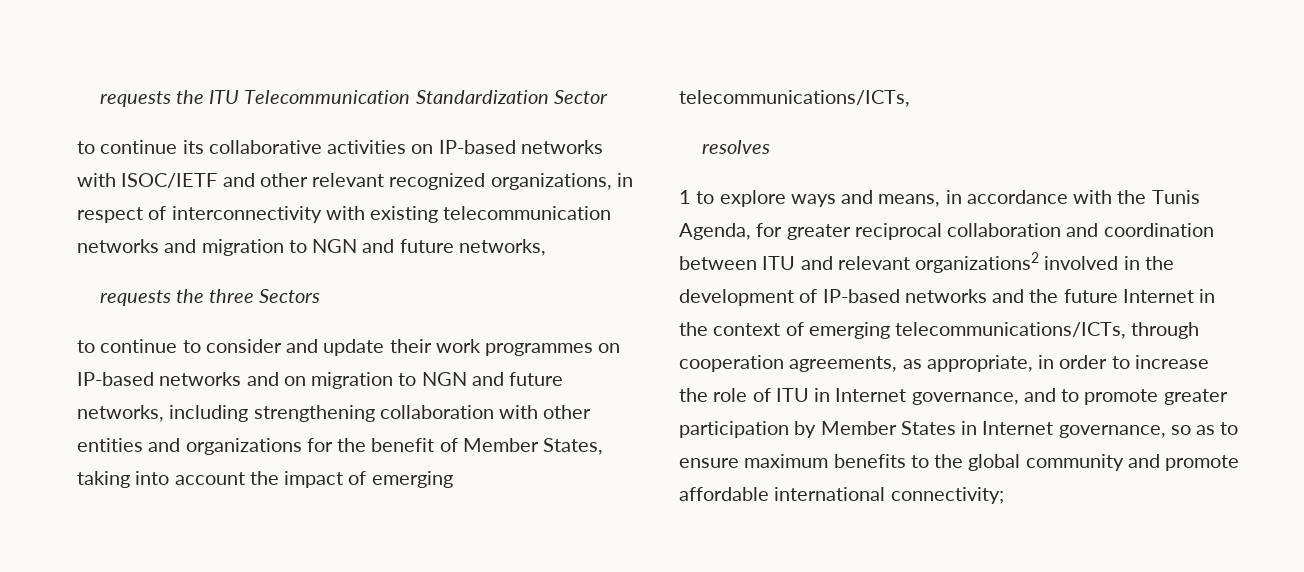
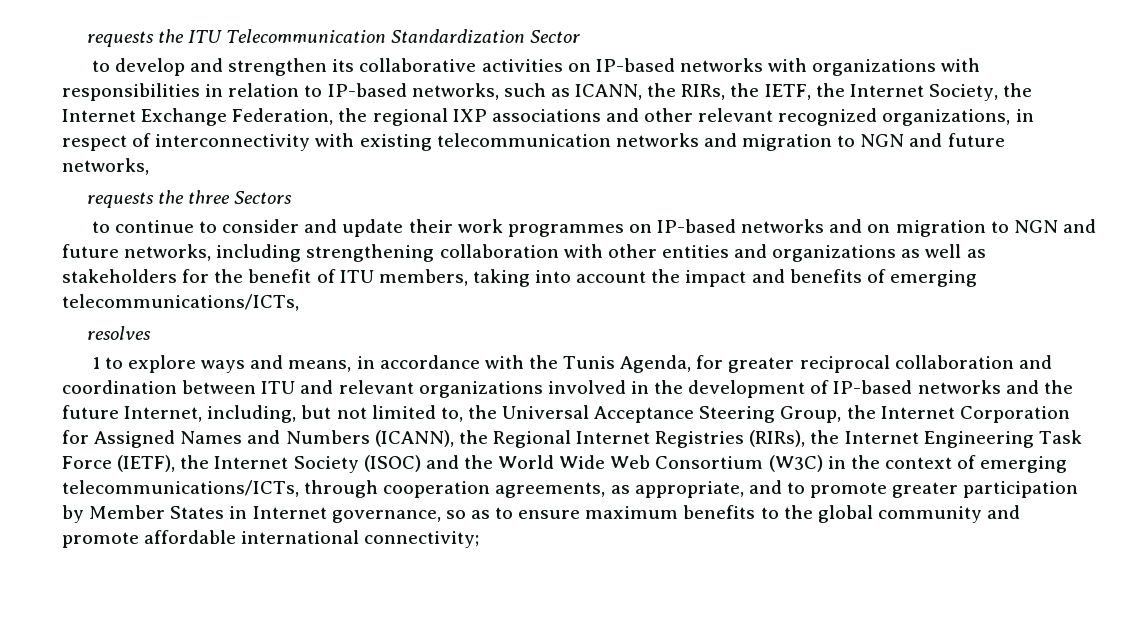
[100,140,178,154] continue -> [114,58,328,76] develop and strengthen
[121,173,218,188] ISOC/IETF -> [812,58,981,76] [62,83,1033,101] [62,108,601,126] organizations with responsibilities in relation to IP-based networks, such as ICANN, the RIRs, the IETF, the Internet Society, the Internet Exchange Federation, the regional IXP associations
(302, 446) none -> [901,244,986,258] [62,269,177,283] as well as stakeholders
[462,438,604,455] Member States, -> [339,269,468,286] ITU members,
(344, 479) none -> [751,269,862,283] and benefits
[915,252,1040,273] organizations2 -> [418,381,543,398] organizations
[1122,289,1194,303] Internet -> [124,405,1070,423] [62,430,1082,448] [62,455,823,473] Internet, including, but not limited to, the Universal Acceptance Steering Group, the Internet Corporation for Assigned Names and Numbers (ICANN), the Regional Internet Registries (RIRs), the Internet Engineering Task Force (IETF), the Internet Society (ISOC) and the World Wide Web Consortium (W3C)
[1038,355,1209,369] [679,388,1019,405] in order to increase the role of ITU in Internet governance, -> (744, 489) none

